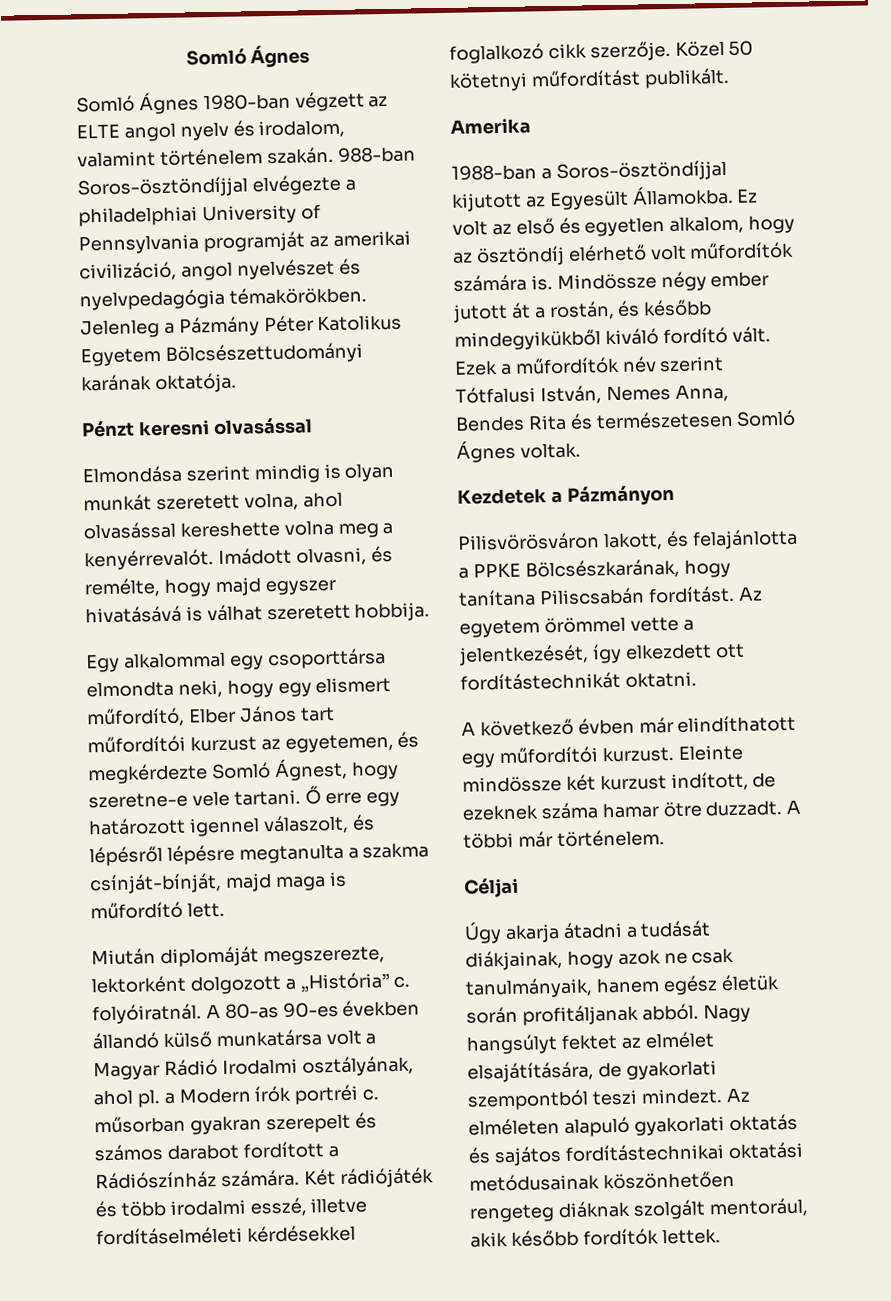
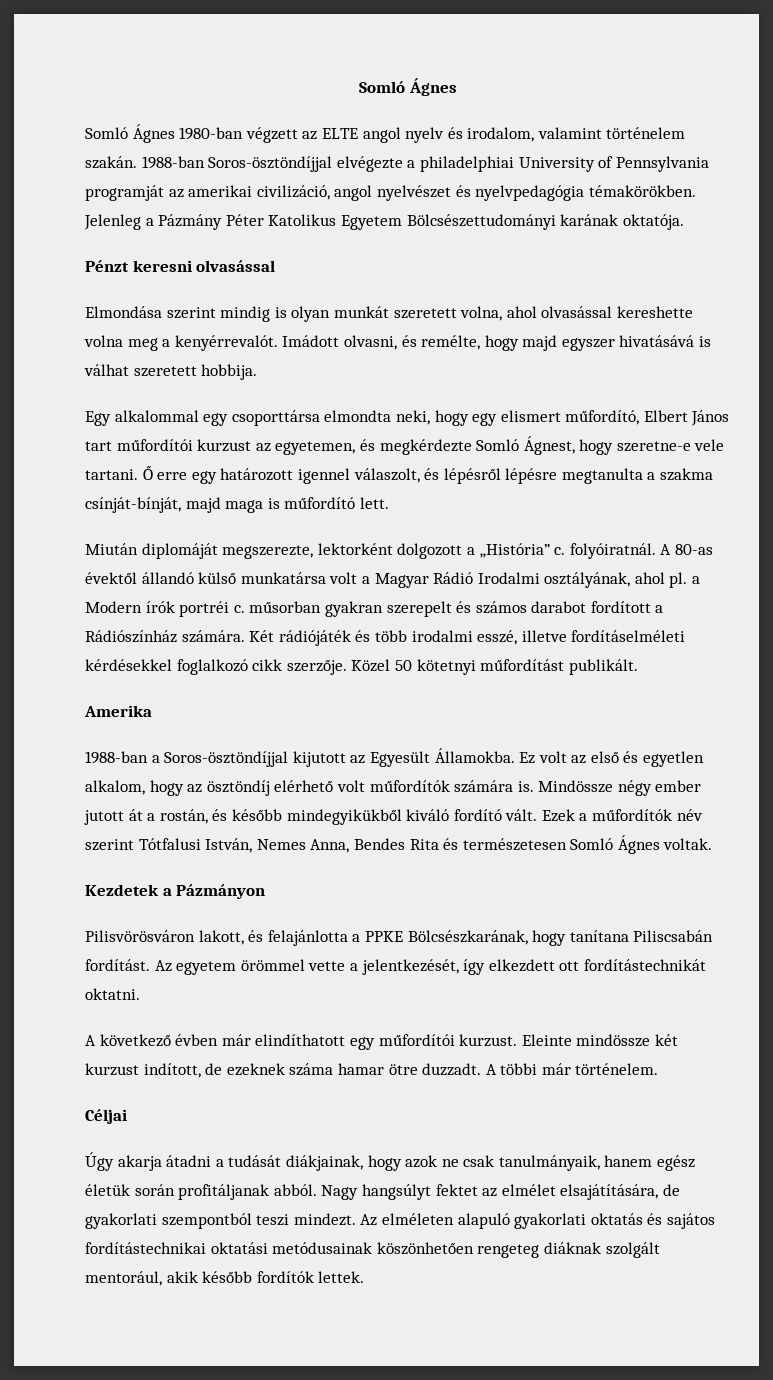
[337,146,416,163] 988-ban -> [141,156,205,169] 1988-ban
[187,707,236,724] Elber -> [643,410,688,422] Elbert
[282,999,421,1018] 90-es években -> [85,572,137,584] évektől

